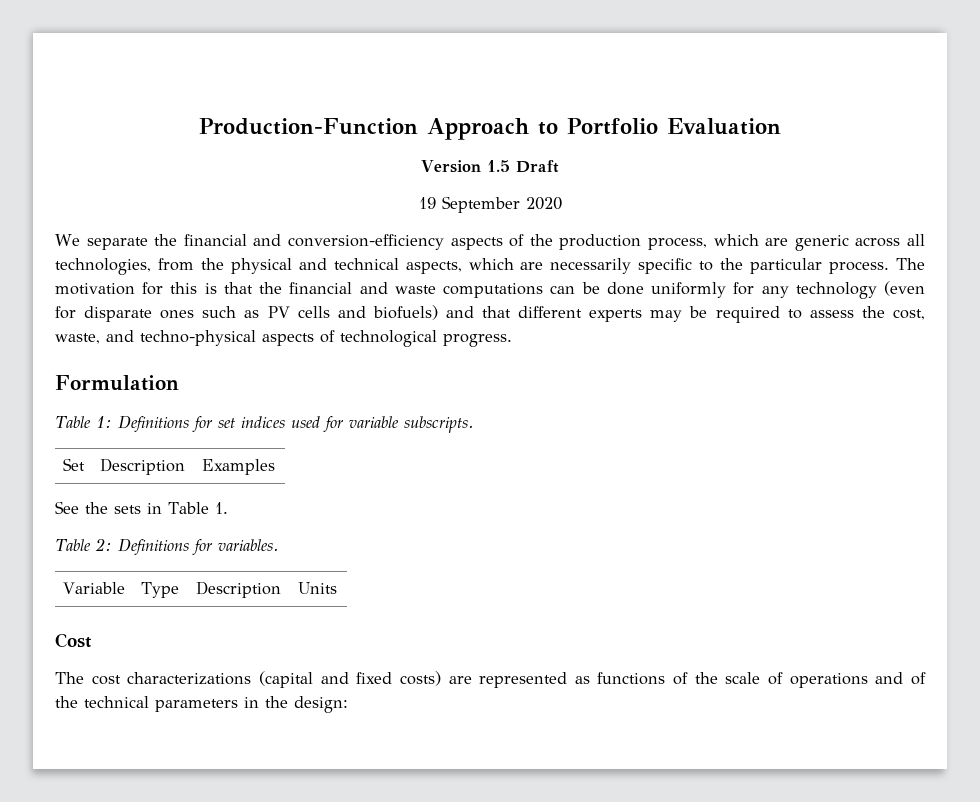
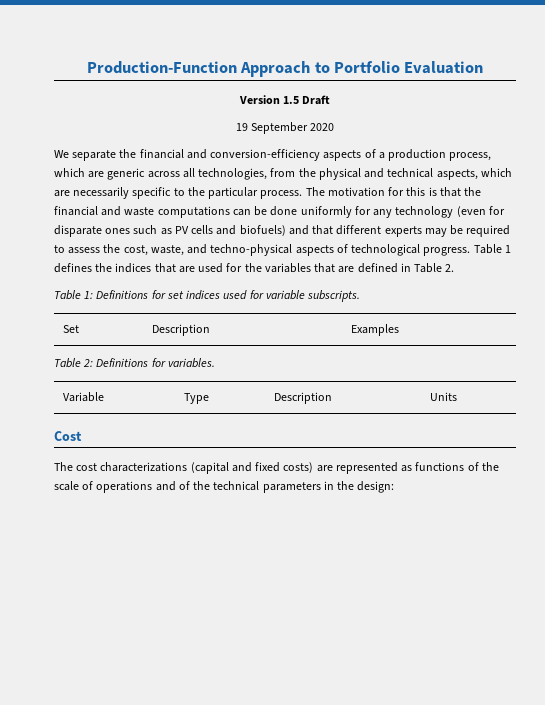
[529,234,553,246] the -> [378,152,385,159] a
[55,375,179,391] // Formulation -> [473,244,511,254] [54,263,455,273] Table 1 defines the indices that are used for the variables that are defined in Table 2.
[55,501,228,514] // See the sets in Table 1. -> (399, 330) none

